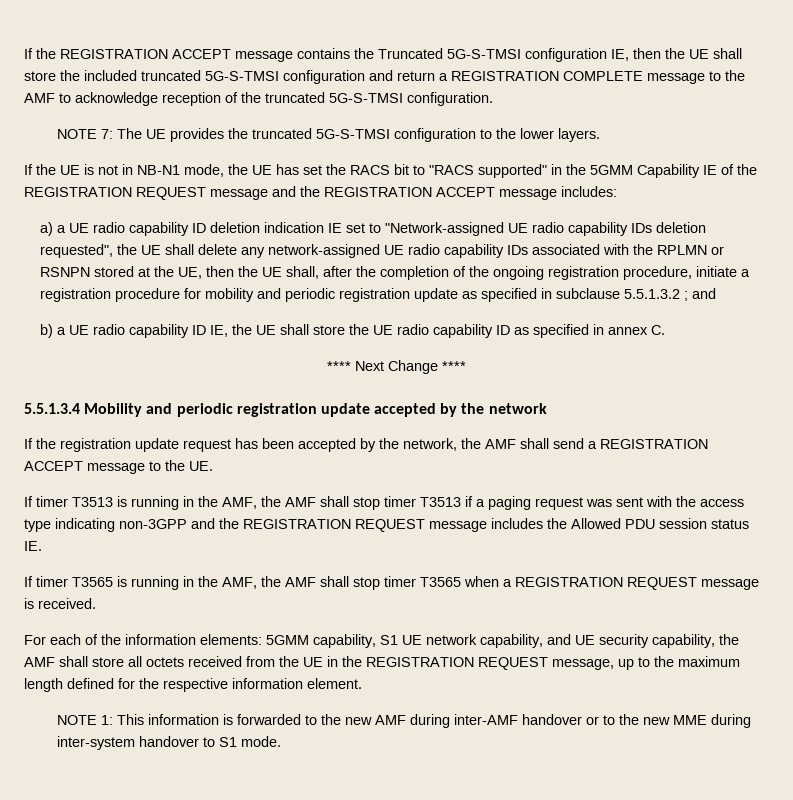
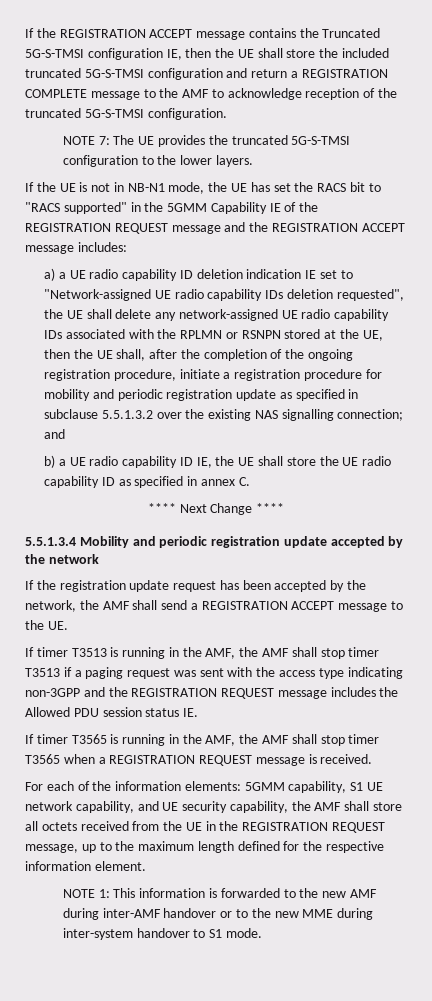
[684,291,689,301] ; -> [156,409,404,421] over the existing NAS signalling connection;

